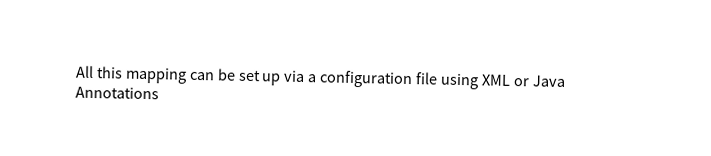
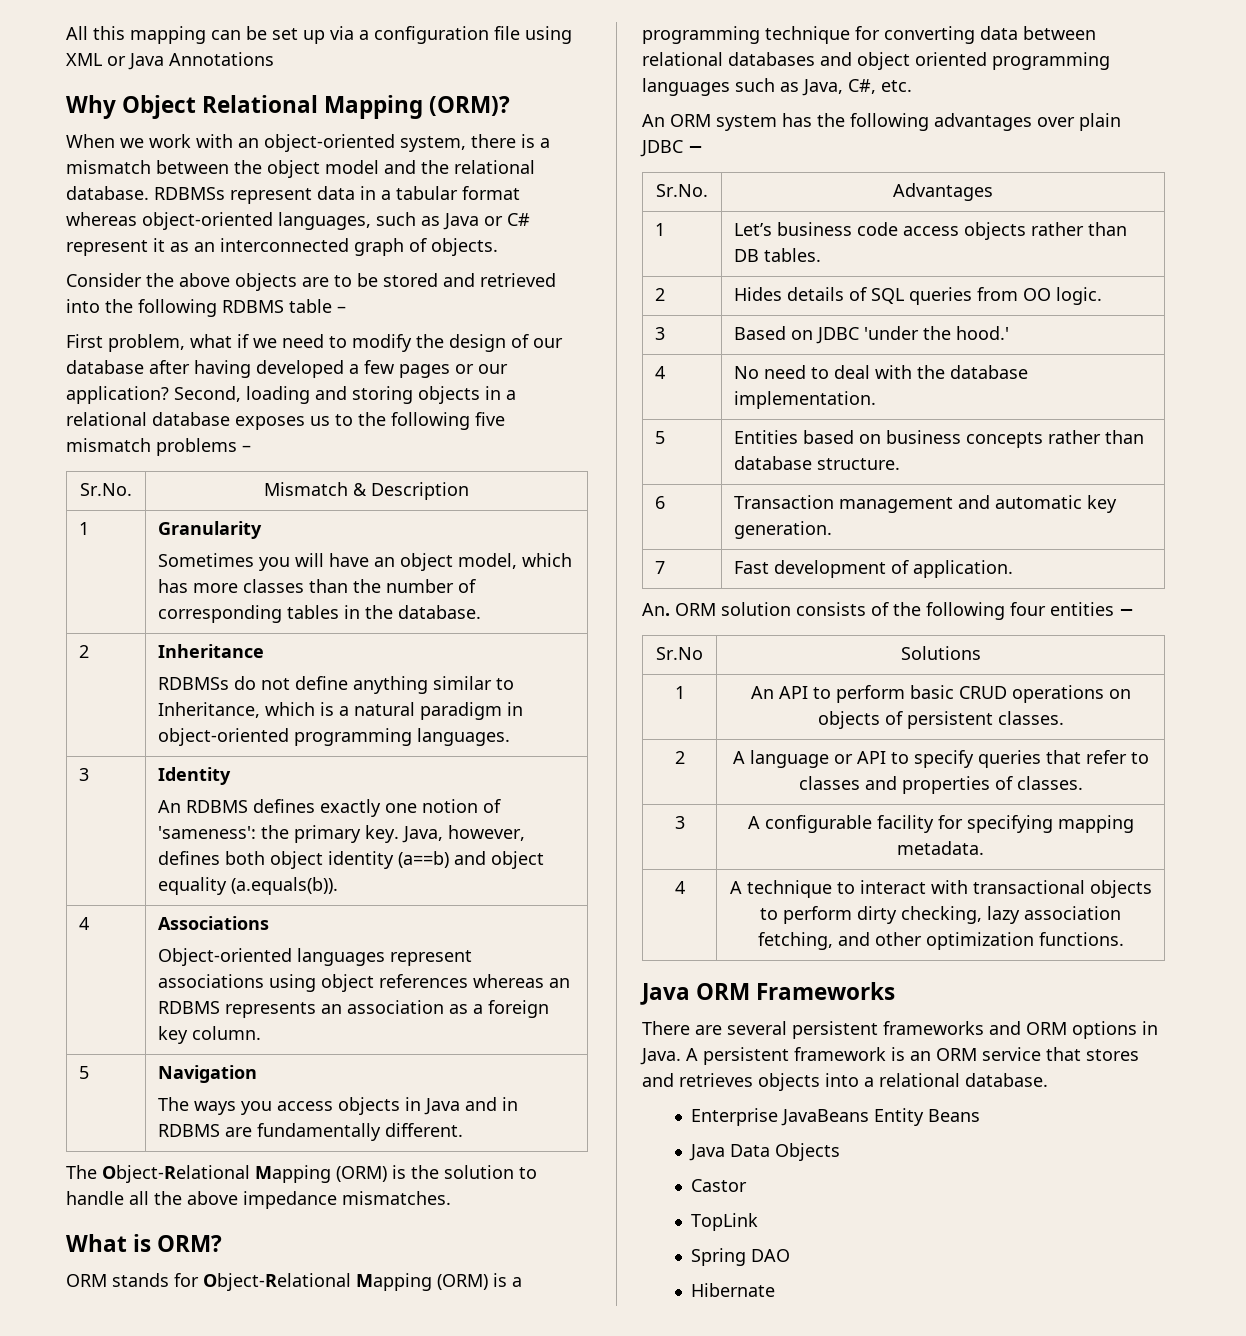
(159, 93) none -> [66,95,511,119] [66,134,550,152] [66,160,535,178] [66,186,520,204] [66,212,530,230] [66,238,498,256] [66,273,556,291] [66,299,346,317] [66,334,563,352] [66,360,508,378] [66,386,516,404] [66,412,505,430] [66,438,251,456] [80,483,132,496] [264,482,469,500] [79,522,90,535] [158,521,263,539] [158,553,573,571] [158,579,477,593] [158,605,482,623] [79,645,90,658] [158,644,265,658] [158,676,515,694] [158,702,524,720] [158,728,511,746] [79,768,90,781] [158,767,232,785] [158,799,502,817] [158,825,526,843] [158,851,545,869] [158,877,339,895] [79,917,90,930] [158,916,270,930] [158,948,473,966] [158,974,571,992] [158,1000,550,1018] [158,1026,262,1044] [79,1066,90,1079] [158,1065,258,1083] [158,1097,519,1115] [158,1123,464,1141] [66,1165,537,1183] [66,1191,451,1209] [66,1234,223,1252] [66,1273,522,1291] [642,26,1096,44] [642,52,1110,70] [642,78,912,96] [642,113,1121,131] [640,140,703,157] [656,184,708,197] [893,183,993,201] [655,223,666,236] [734,222,1128,240] [734,248,822,262] [655,288,666,301] [734,287,1103,305] [655,327,666,340] [734,326,1010,344] [655,366,666,379] [734,365,1029,379] [734,391,877,409] [655,431,666,444] [734,430,1145,448] [734,456,901,470] [655,496,666,509] [734,495,1118,513] [734,521,833,539] [655,561,666,574] [734,560,1014,578] [642,602,1134,620] [656,647,703,660] [900,646,981,660] [674,686,685,699] [750,685,1131,703] [817,711,1064,729] [674,751,685,764] [732,750,1149,768] [798,776,1083,794] [674,816,685,829] [747,815,1134,833] [897,841,984,855] [674,881,685,894] [729,880,1152,898] [760,906,1121,924] [757,932,1124,950] [640,982,896,1005] [642,1021,1158,1039] [640,1047,1139,1065] [642,1073,1048,1091] [690,1108,980,1126] [688,1143,840,1161] [690,1179,747,1192] [690,1213,758,1231] [690,1248,790,1266] [690,1283,775,1297] // Why Object Relational Mapping (ORM)? // When we work with an object-oriented system, there is a mismatch between the object model and the relational database. RDBMSs represent data in a tabular format whereas object-oriented languages, such as Java or C# represent it as an interconnected graph of objects. // Consider the above objects are to be stored and retrieved into the following RDBMS table – // First problem, what if we need to modify the design of our database after having developed a few pages or our application? Second, loading and storing objects in a relational database exposes us to the following five mismatch problems – // Sr.No. | Mismatch & Description // 1 | Granularity // Sometimes you will have an object model, which has more classes than the number of corresponding tables in the database. // 2 | Inheritance // RDBMSs do not define anything similar to Inheritance, which is a natural paradigm in object-oriented programming languages. // 3 | Identity // An RDBMS defines exactly one notion of 'sameness': the primary key. Java, however, defines both object identity (a==b) and object equality (a.equals(b)). // 4 | Associations // Object-oriented languages represent associations using object references whereas an RDBMS represents an association as a foreign key column. // 5 | Navigation // The ways you access objects in Java and in RDBMS are fundamentally different. // The Object-Relational Mapping (ORM) is the solution to handle all the above impedance mismatches. // What is ORM? // ORM stands for Object-Relational Mapping (ORM) is a programming technique for converting data between relational databases and object oriented programming languages such as Java, C#, etc. // An ORM system has the following advantages over plain JDBC − // Sr.No. | Advantages // 1 | Let’s business code access objects rather than DB tables. // 2 | Hides details of SQL queries from OO logic. // 3 | Based on JDBC 'under the hood.' // 4 | No need to deal with the database implementation. // 5 | Entities based on business concepts rather than database structure. // 6 | Transaction management and automatic key generation. // 7 | Fast development of application. // An. ORM solution consists of the following four entities − // Sr.No | Solutions // 1 | An API to perform basic CRUD operations on objects of persistent classes. // 2 | A language or API to specify queries that refer to classes and properties of classes. // 3 | A configurable facility for specifying mapping metadata. // 4 | A technique to interact with transactional objects to perform dirty checking, lazy association fetching, and other optimization functions. // Java ORM Frameworks // There are several persistent frameworks and ORM options in Java. A persistent framework is an ORM service that stores and retrieves objects into a relational database. // Enterprise JavaBeans Entity Beans // Java Data Objects // Castor // TopLink // Spring DAO // Hibernate

